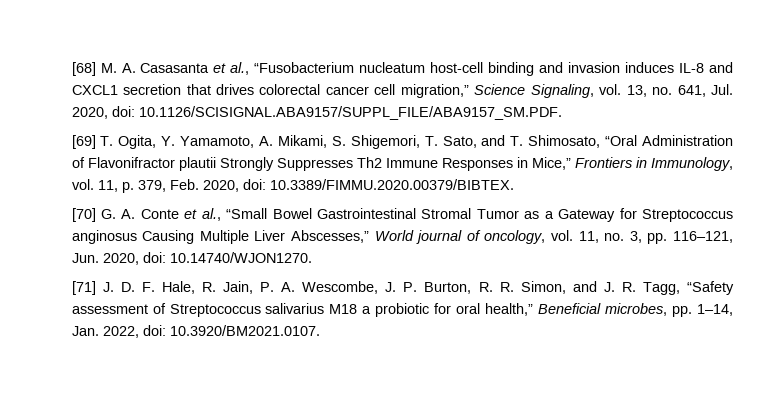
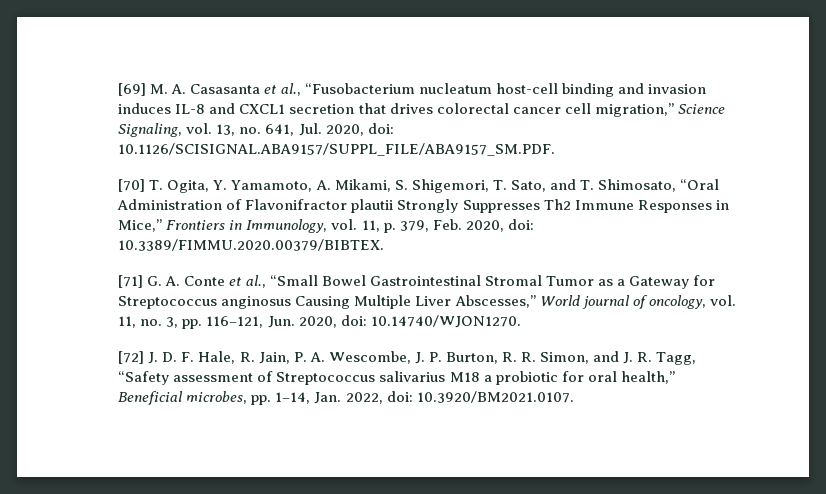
[71,62,96,76] [68] -> [118,83,147,96] [69]
[71,135,96,149] [69] -> [118,179,146,192] [70]
[71,208,96,222] [70] -> [118,275,144,288] [71]
[71,281,96,295] [71] -> [118,351,145,364] [72]

